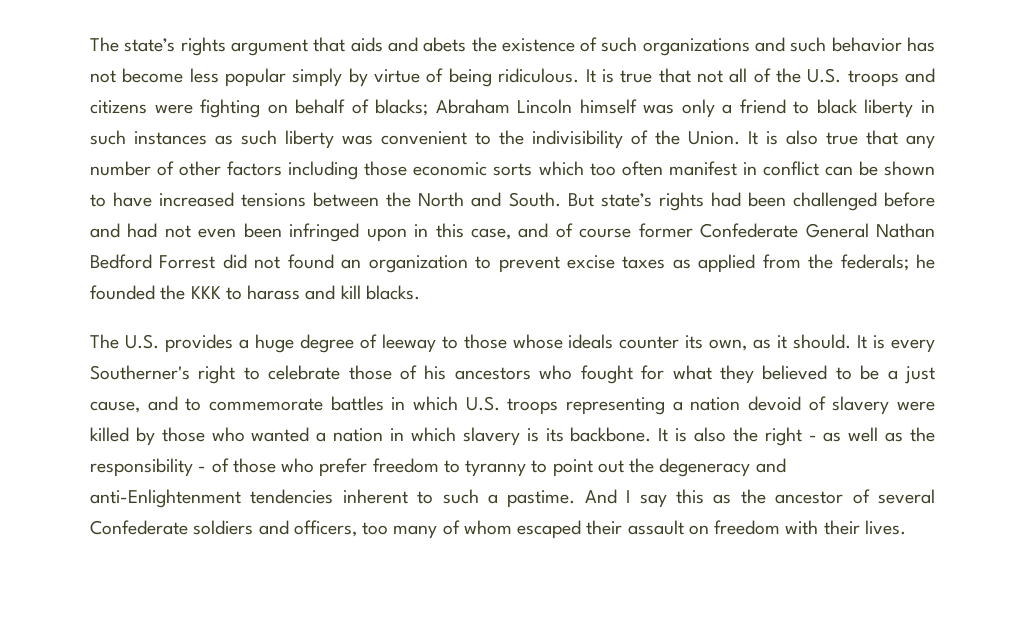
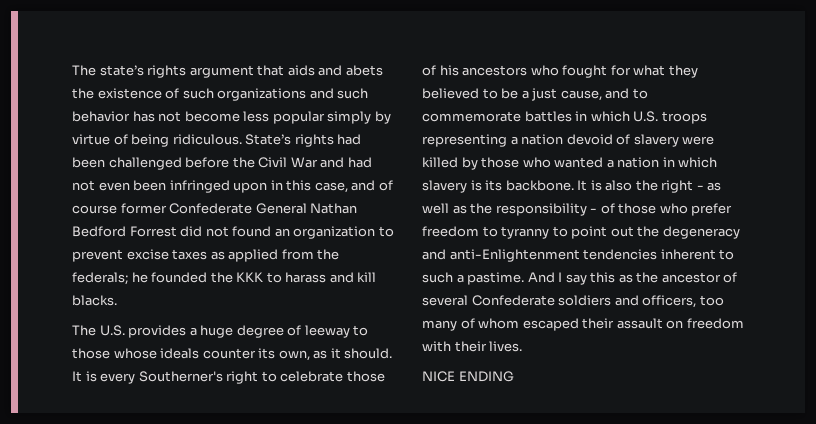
[585,68,936,87] [90,99,935,118] [90,130,935,149] [90,161,935,180] [90,192,652,207] It is true that not all of the U.S. troops and citizens were fighting on behalf of blacks; Abraham Lincoln himself was only a friend to black liberty in such instances as such liberty was convenient to the indivisibility of the Union. It is also true that any number of other factors including those economic sorts which too often manifest in conflict can be shown to have increased tensions between the North and South. But state’s -> [245,134,292,145] State’s
(936, 199) none -> [232,157,318,168] the Civil War
(906, 527) none -> [422,371,514,382] // NICE ENDING

